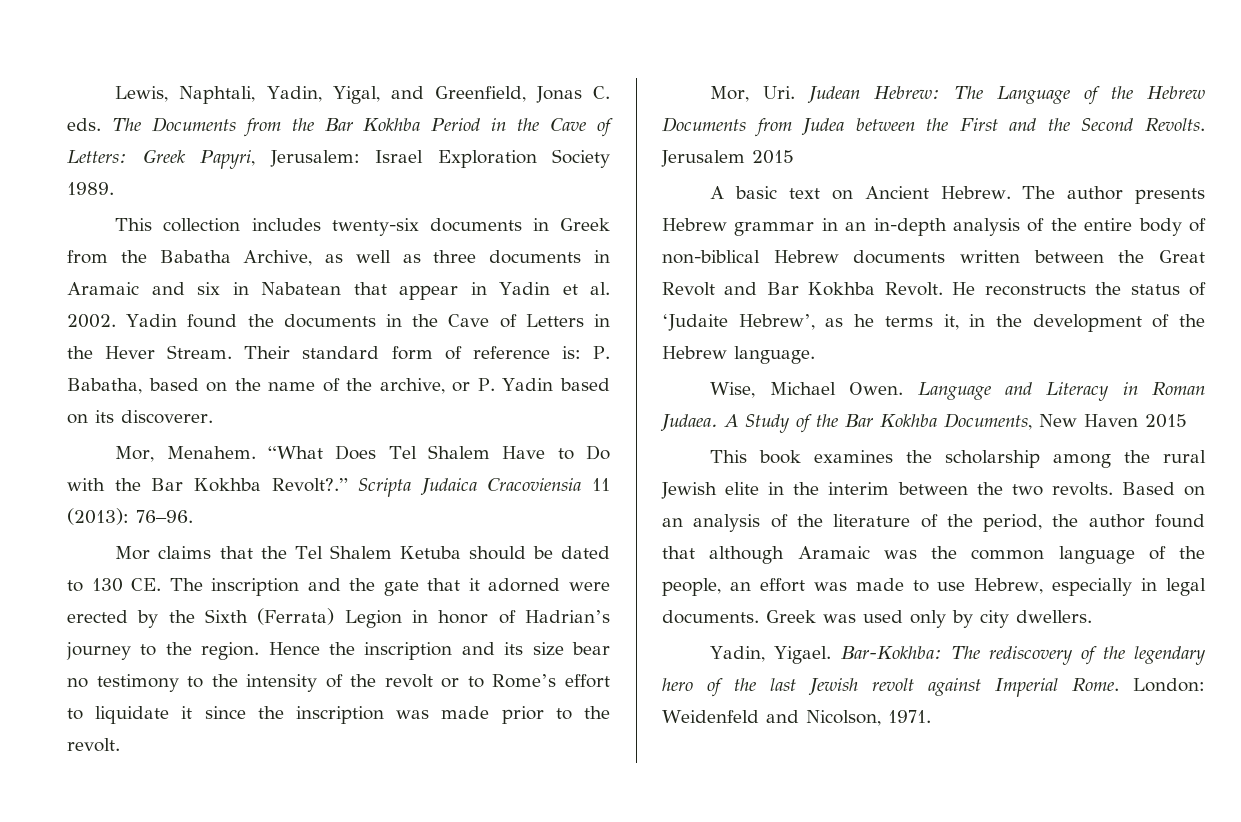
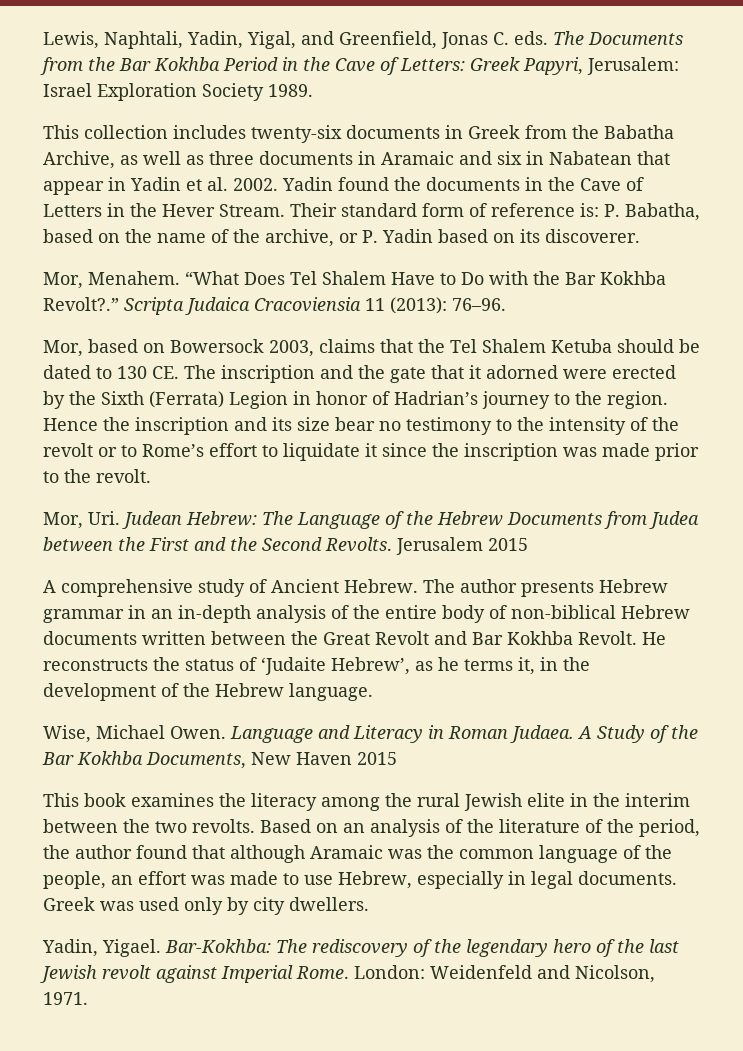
[115,546,151,560] Mor -> [43,339,314,357] Mor, based on Bowersock 2003,
[735,186,853,200] basic text on -> [61,579,267,597] comprehensive study of
[945,450,1041,468] scholarship -> [251,793,317,811] literacy

